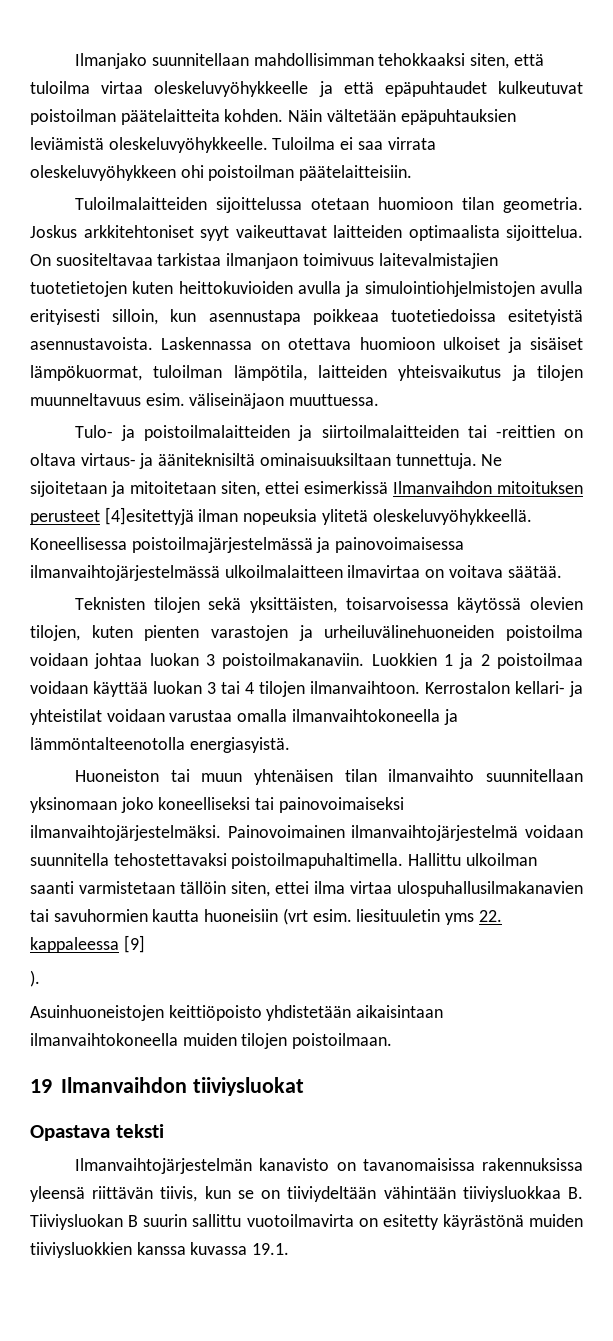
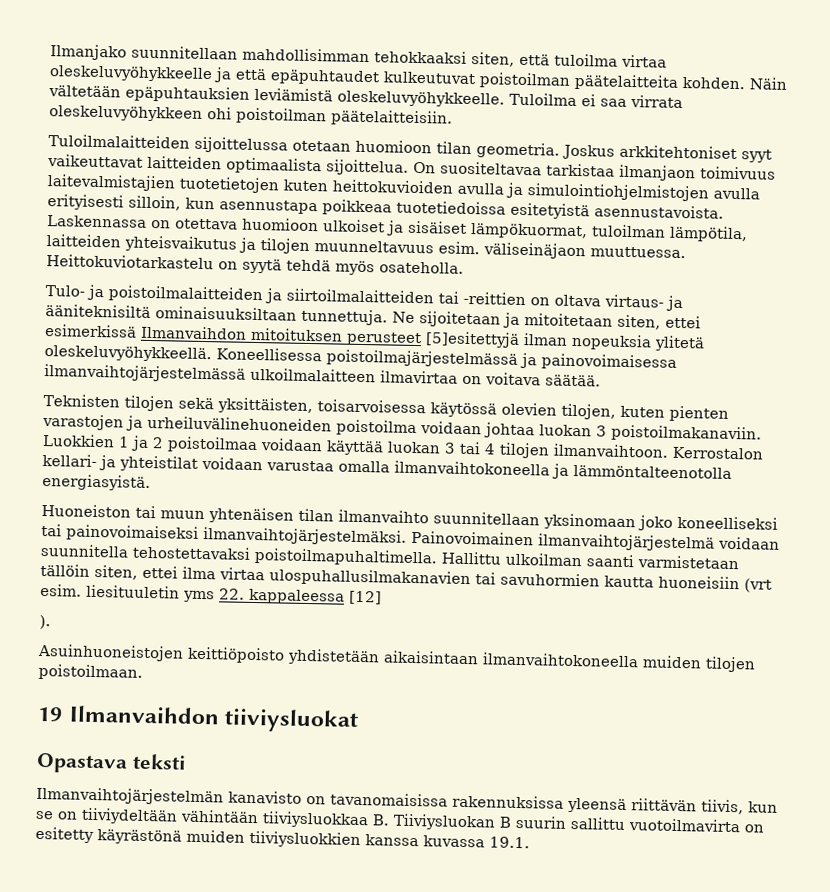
(380, 400) none -> [46,254,464,276] Heittokuviotarkastelu on syytä tehdä myös osateholla.
[104,507,194,525] [4]esitettyjä -> [425,331,520,348] [5]esitettyjä
[123,935,145,953] [9] -> [349,590,382,605] [12]

